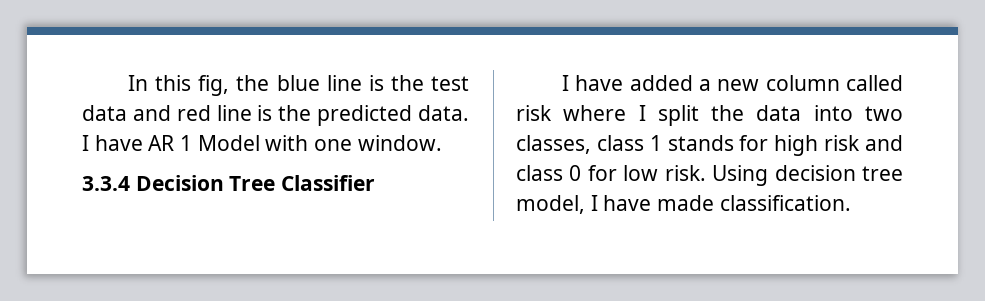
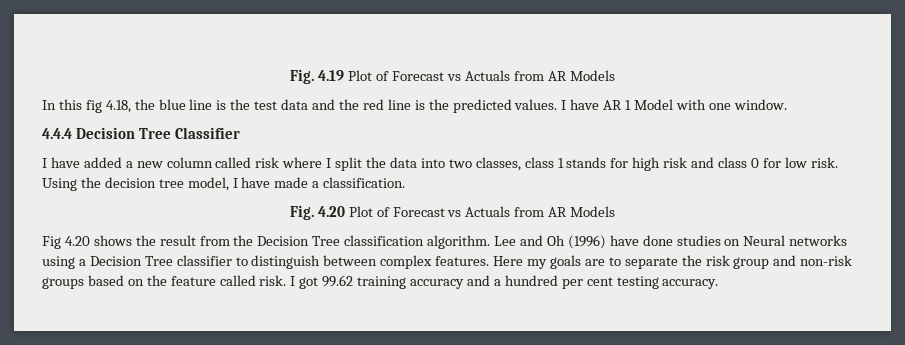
[128,75,230,96] In this fig, -> [290,69,615,84] [42,99,131,113] Fig. 4.19 Plot of Forecast vs Actuals from AR Models // In this fig 4.18,
(171, 113) none -> [338,99,359,110] the
[418,105,469,121] data. -> [514,99,558,110] values.
[82,176,130,191] 3.3.4 -> [42,128,72,139] 4.4.4
(769, 175) none -> [80,177,101,188] the
(715, 203) none -> [312,181,320,188] a
(851, 203) none -> [289,205,616,220] [42,235,848,249] [42,255,853,269] [42,275,719,289] // Fig. 4.20 Plot of Forecast vs Actuals from AR Models // Fig 4.20 shows the result from the Decision Tree classification algorithm. Lee and Oh (1996) have done studies on Neural networks using a Decision Tree classifier to distinguish between complex features. Here my goals are to separate the risk group and non-risk groups based on the feature called risk. I got 99.62 training accuracy and a hundred per cent testing accuracy.

